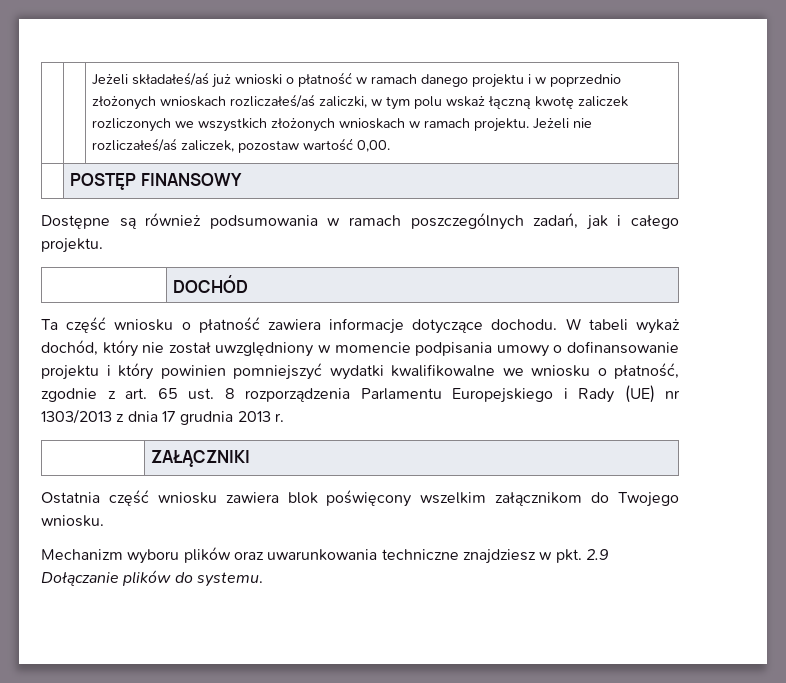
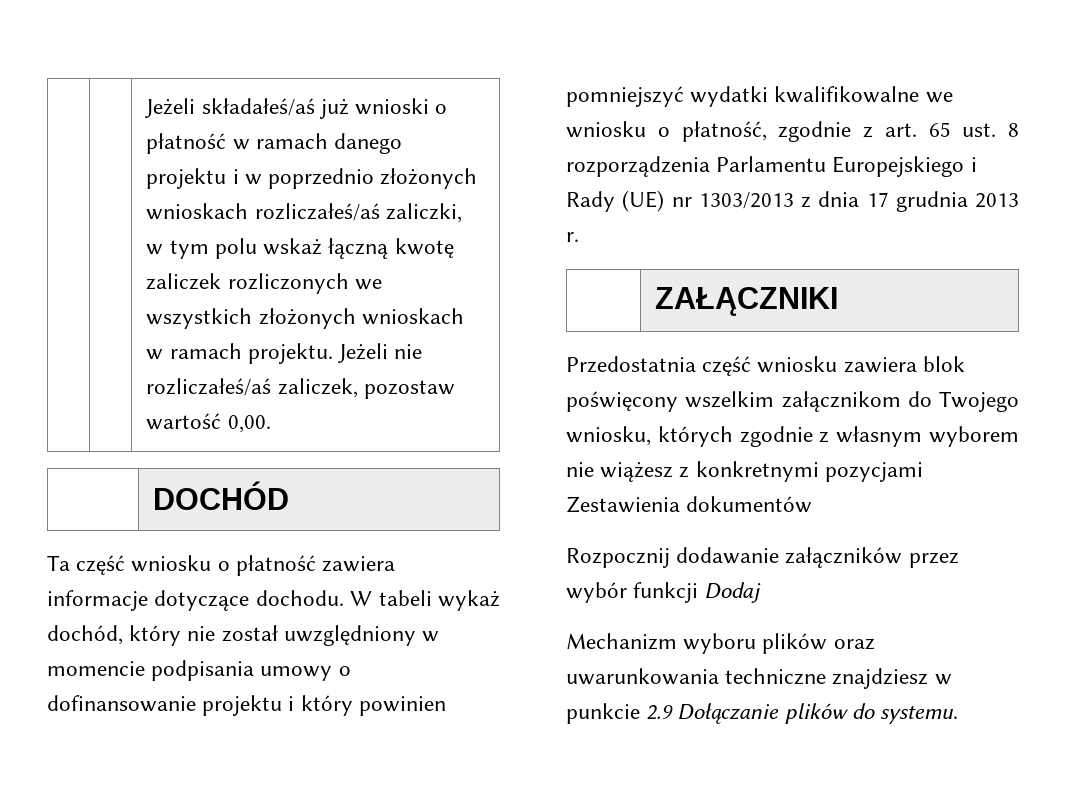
[70,173,242,190] [41,213,680,230] [41,238,103,253] // | POSTĘP FINANSOWY // Dostępne są również podsumowania w ramach poszczególnych zadań, jak i całego projektu. -> (271, 424) none
[41,492,100,504] Ostatnia -> [566,356,696,373] Przedostatnia
[41,515,104,527] wniosku. -> [566,426,1019,447] [566,461,923,482] [566,496,813,513] [566,547,959,568] [566,582,762,603] wniosku, których zgodnie z własnym wyborem nie wiążesz z konkretnymi pozycjami Zestawienia dokumentów // Rozpocznij dodawanie załączników przez wybór funkcji Dodaj
[555,549,582,563] pkt. -> [566,703,640,724] punkcie

